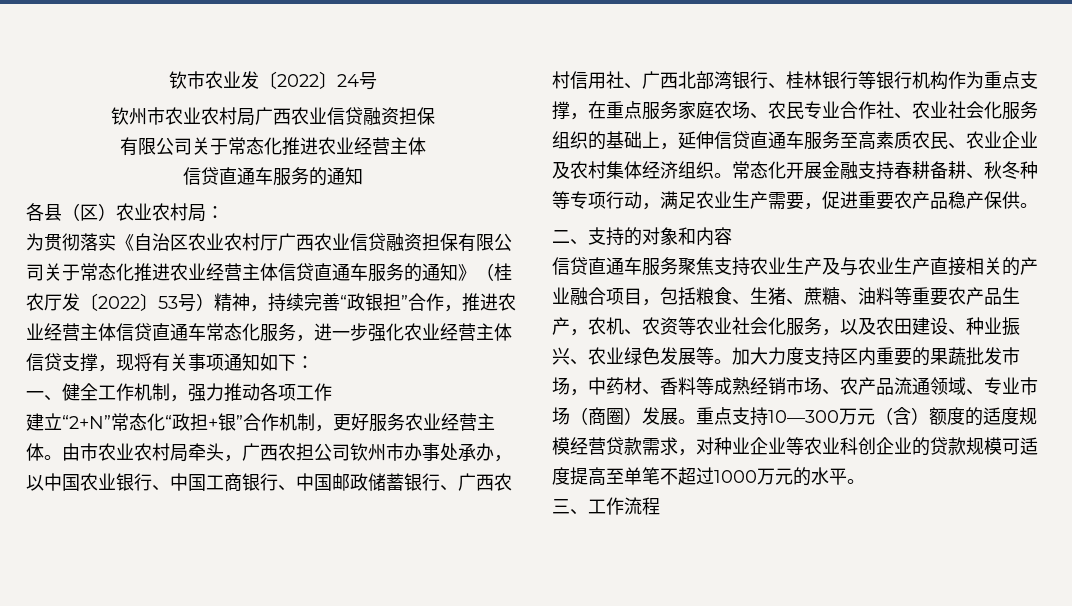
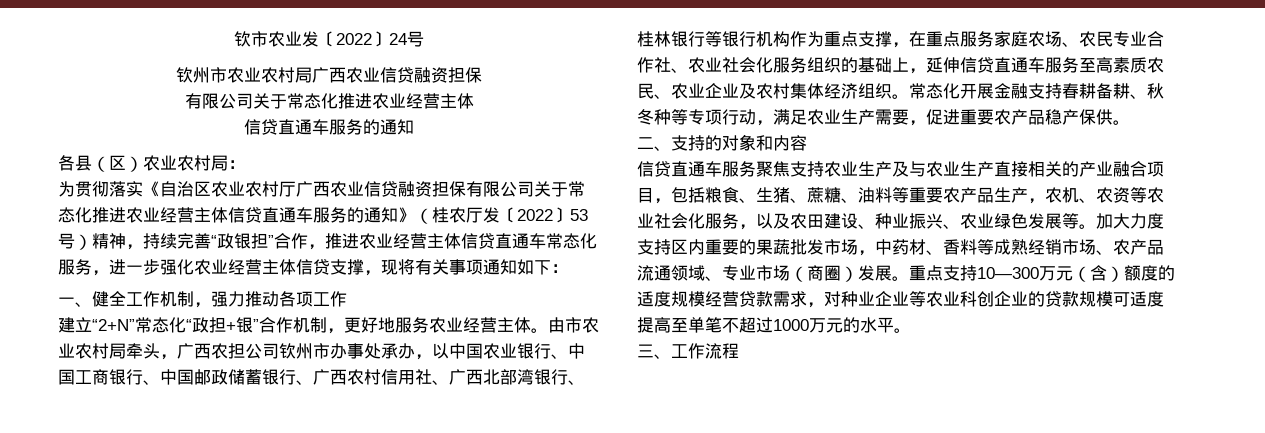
(369, 422) none -> [378,317,395,333] 地

